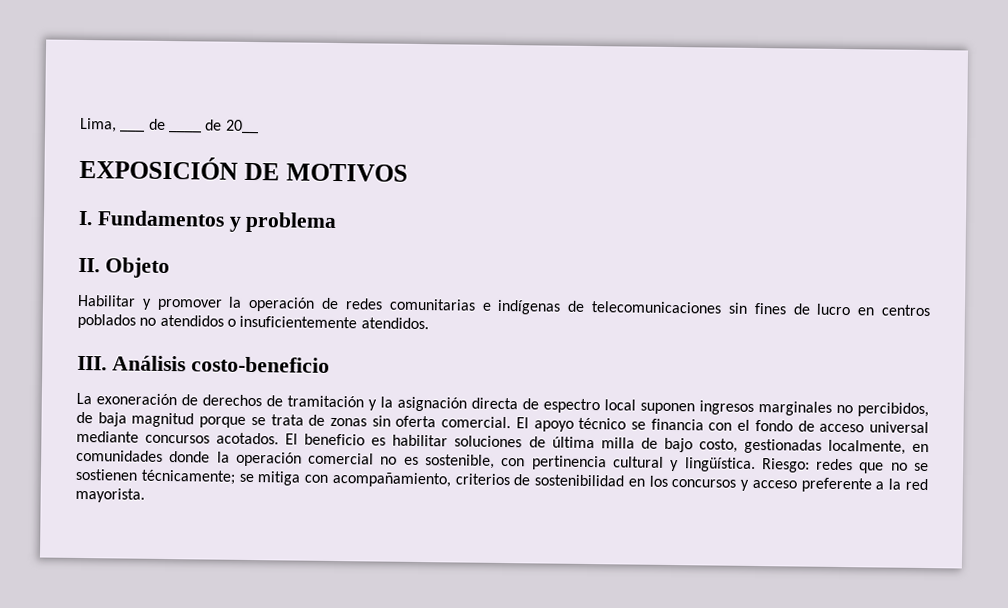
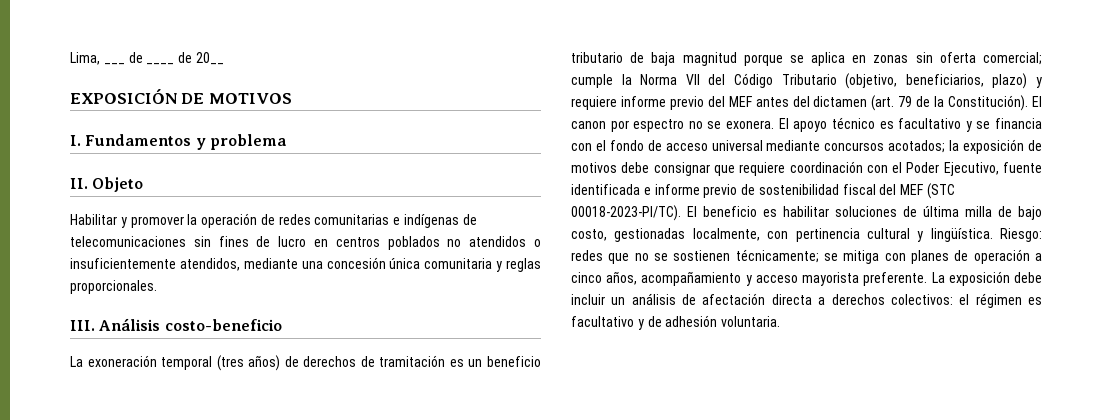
[360,317,429,330] atendidos. -> [179,257,541,272] [70,280,157,294] atendidos, mediante una concesión única comunitaria y reglas proporcionales.
(177, 399) none -> [161,355,281,371] temporal (tres años)
[368,396,929,418] y la asignación directa de espectro local suponen ingresos marginales no percibidos, -> [449,356,541,367] [571,52,623,63] es un beneficio tributario
[270,414,326,426] trata de -> [811,52,867,66] aplica en
[441,416,627,432] comercial. El apoyo técnico -> [983,52,1042,65] [571,73,1042,89] [571,95,1042,111] [571,117,972,132] comercial; cumple la Norma VII del Código Tributario (objetivo, beneficiarios, plazo) y requiere informe previo del MEF antes del dictamen (art. 79 de la Constitución). El canon por espectro no se exonera. El apoyo técnico es facultativo y
[216,432,280,445] acotados. -> [888,139,1042,154] [571,161,1042,176] [571,183,956,199] [571,205,681,221] acotados; la exposición de motivos debe consignar que requiere coordinación con el Poder Ejecutivo, fuente identificada e informe previo de sostenibilidad fiscal del MEF (STC 00018-2023-PI/TC).
[912,443,929,453] [76,449,496,469] en comunidades donde la operación comercial no es sostenible, -> (760, 234) none
[331,471,928,493] [75,487,145,503] acompañamiento, criterios de sostenibilidad en los concursos y acceso preferente a la red mayorista. -> [911,249,1042,264] [571,271,1042,286] [571,293,1042,308] [571,315,781,330] planes de operación a cinco años, acompañamiento y acceso mayorista preferente. La exposición debe incluir un análisis de afectación directa a derechos colectivos: el régimen es facultativo y de adhesión voluntaria.

